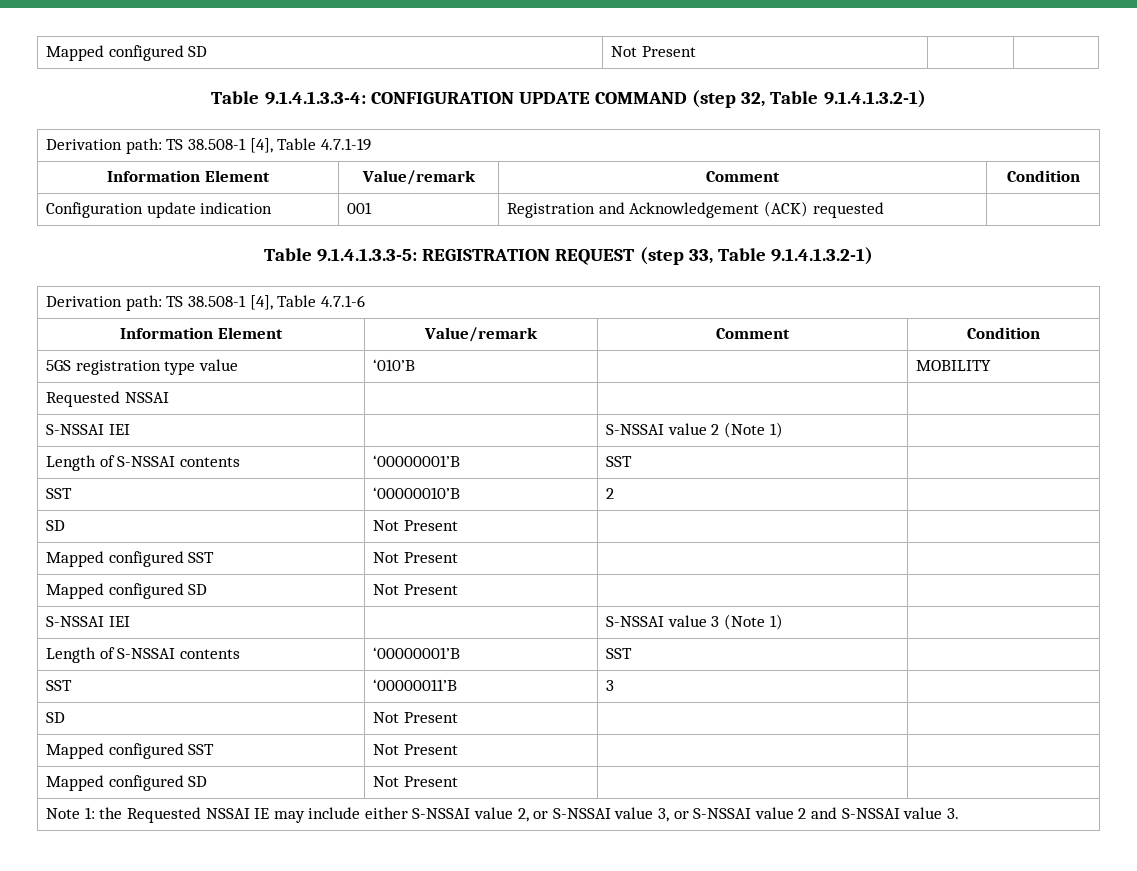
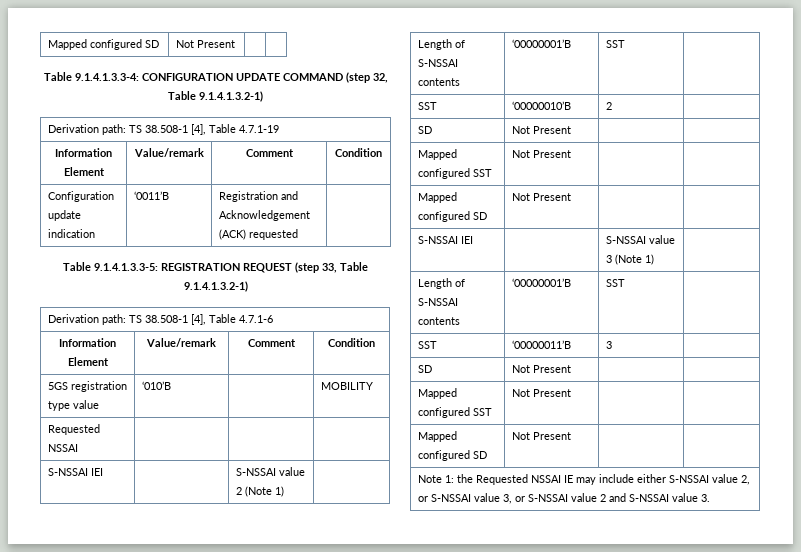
[347,202,373,214] 001 -> [133,191,169,200] ‘0011’B

